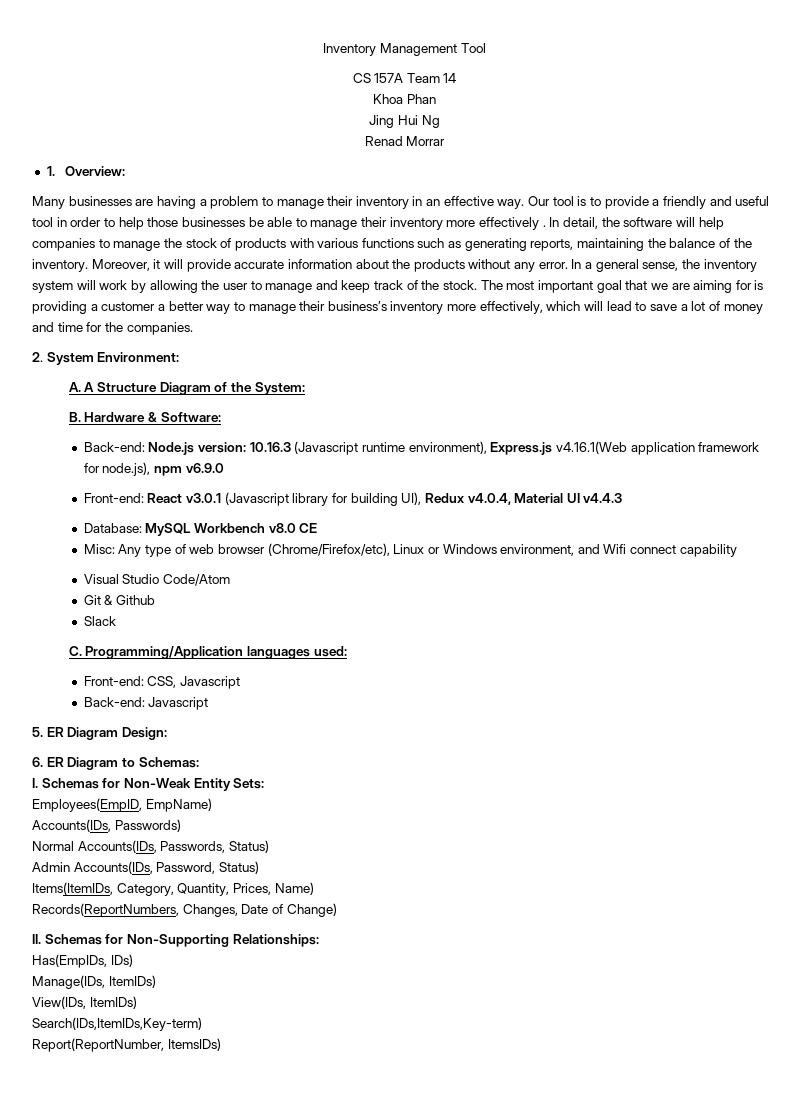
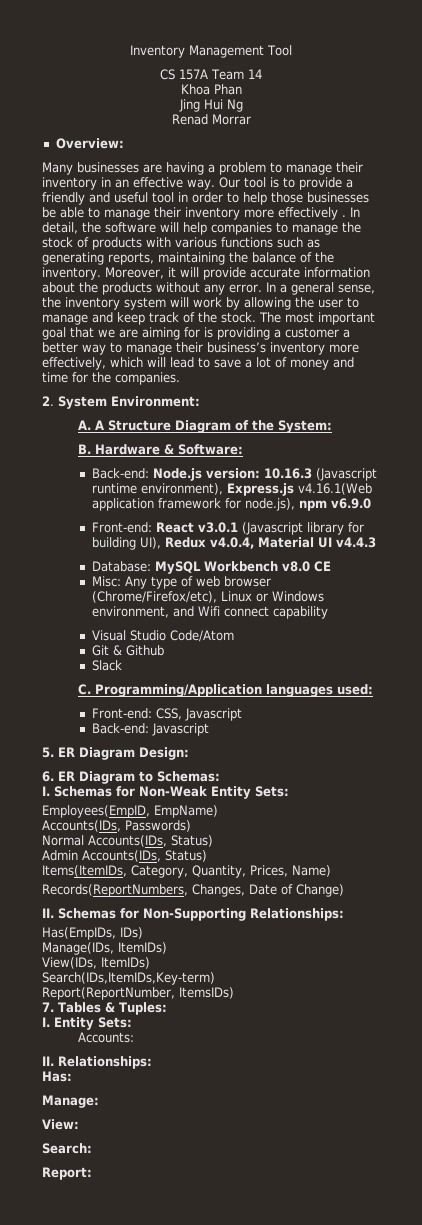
[46,166,55,176] 1. -> (251, 119) none
[160,841,226,853] Passwords, -> (167, 841) none
[156,862,216,874] Password, -> (161, 856) none
(221, 1044) none -> [42,1002,167,1015] [42,1017,132,1030] [77,1032,134,1043] [42,1056,152,1069] [42,1071,72,1082] [42,1095,99,1108] [42,1119,79,1130] [42,1143,92,1154] [42,1167,92,1180] // 7. Tables & Tuples: // I. Entity Sets: // Accounts: // II. Relationships: // Has: // Manage: // View: // Search: // Report:

